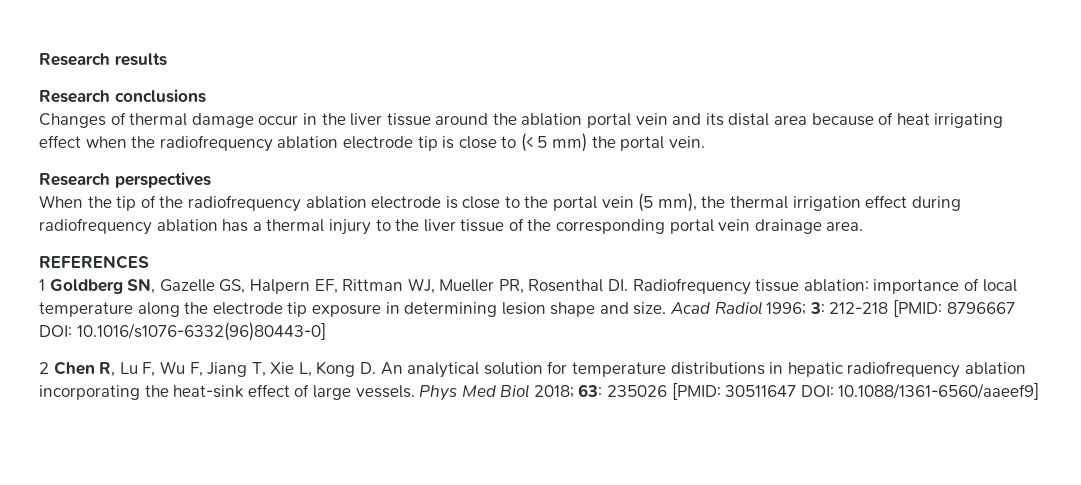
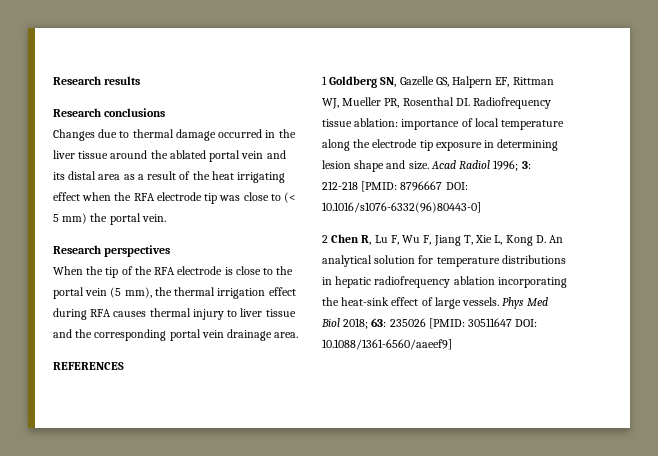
[110,112,126,125] of -> [98,129,130,138] due to
[258,115,299,125] occur -> [218,129,263,138] occurred
[521,113,583,126] ablation -> [169,150,206,159] ablated
[811,112,894,126] because of -> [123,171,210,180] as a result of the
[159,135,455,152] radiofrequency ablation electrode tip is -> [133,192,241,204] RFA electrode tip was
[187,195,367,212] radiofrequency ablation -> [154,267,176,275] RFA
[39,218,262,235] radiofrequency ablation has a -> [90,309,147,317] RFA causes
[395,218,524,232] the liver tissue of -> [240,308,296,317] [53,329,72,338] liver tissue and

